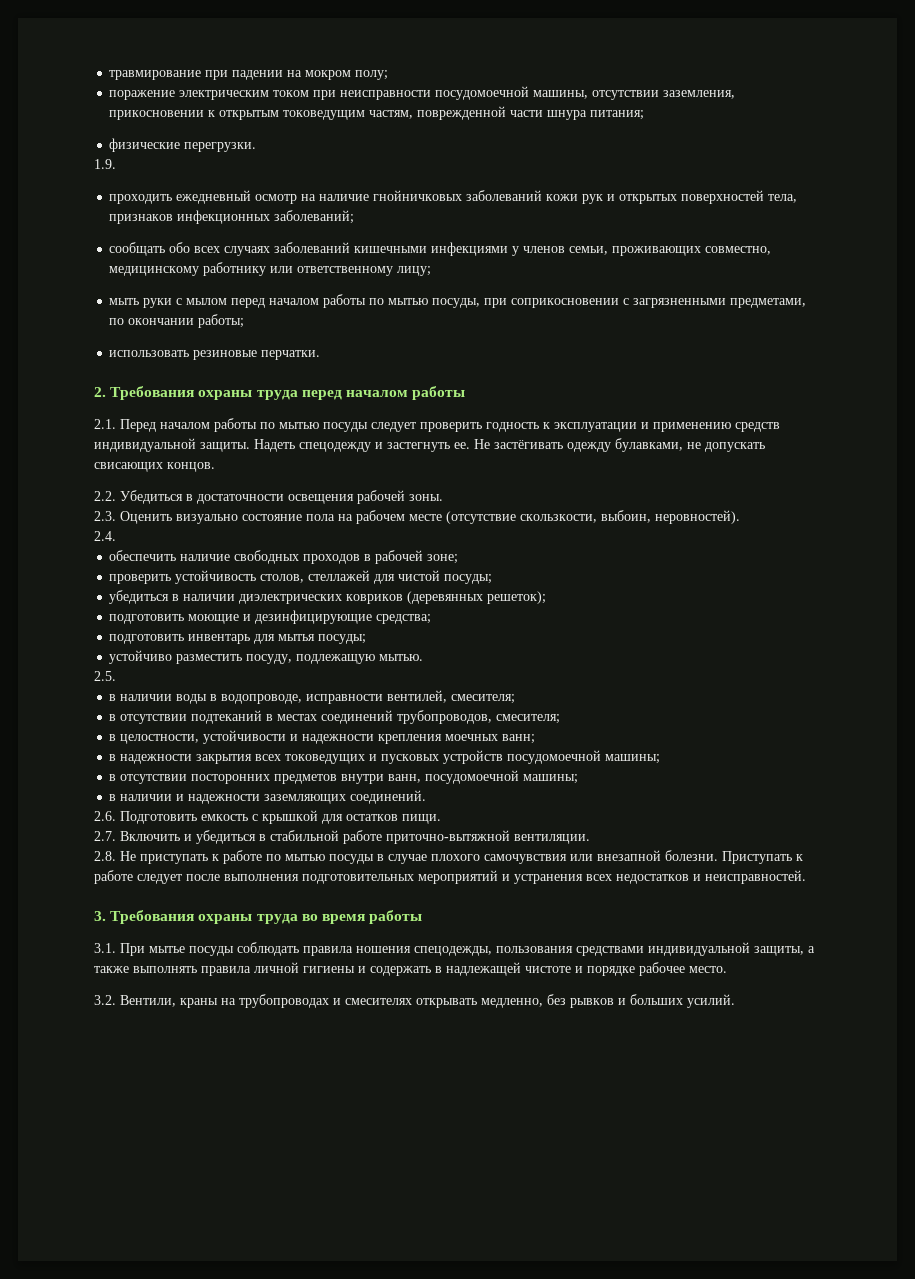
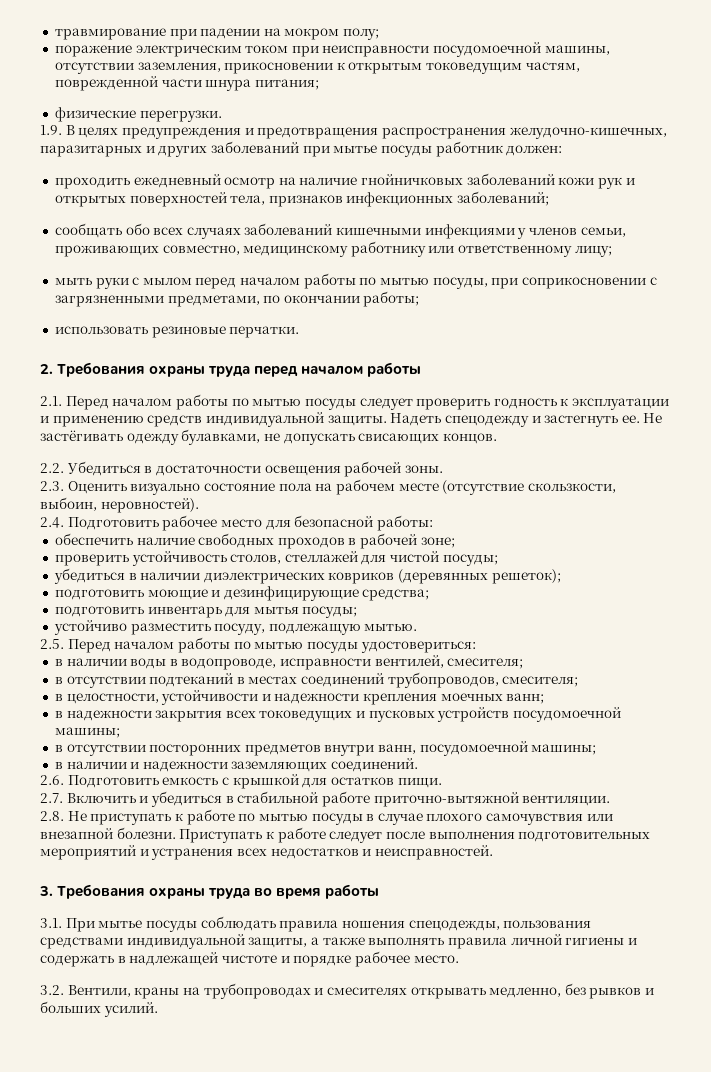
(116, 164) none -> [65,125,667,139] [40,141,563,157] В целях предупреждения и предотвращения распространения желудочно-кишечных, паразитарных и других заболеваний при мытье посуды работник должен:
(116, 536) none -> [67,515,433,531] Подготовить рабочее место для безопасной работы:
(116, 676) none -> [67,637,476,653] Перед началом работы по мытью посуды удостовериться:

